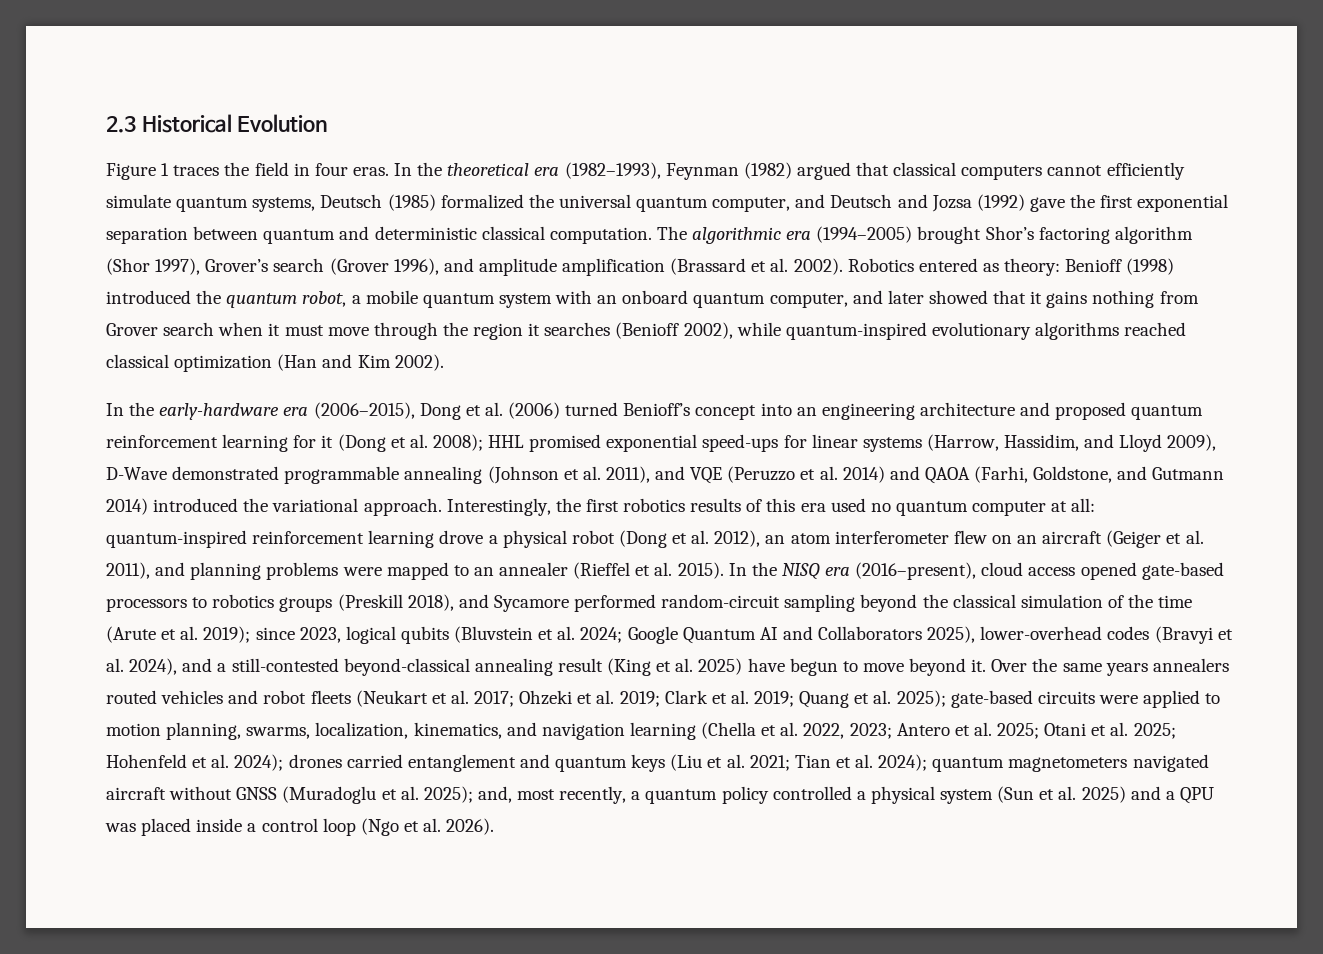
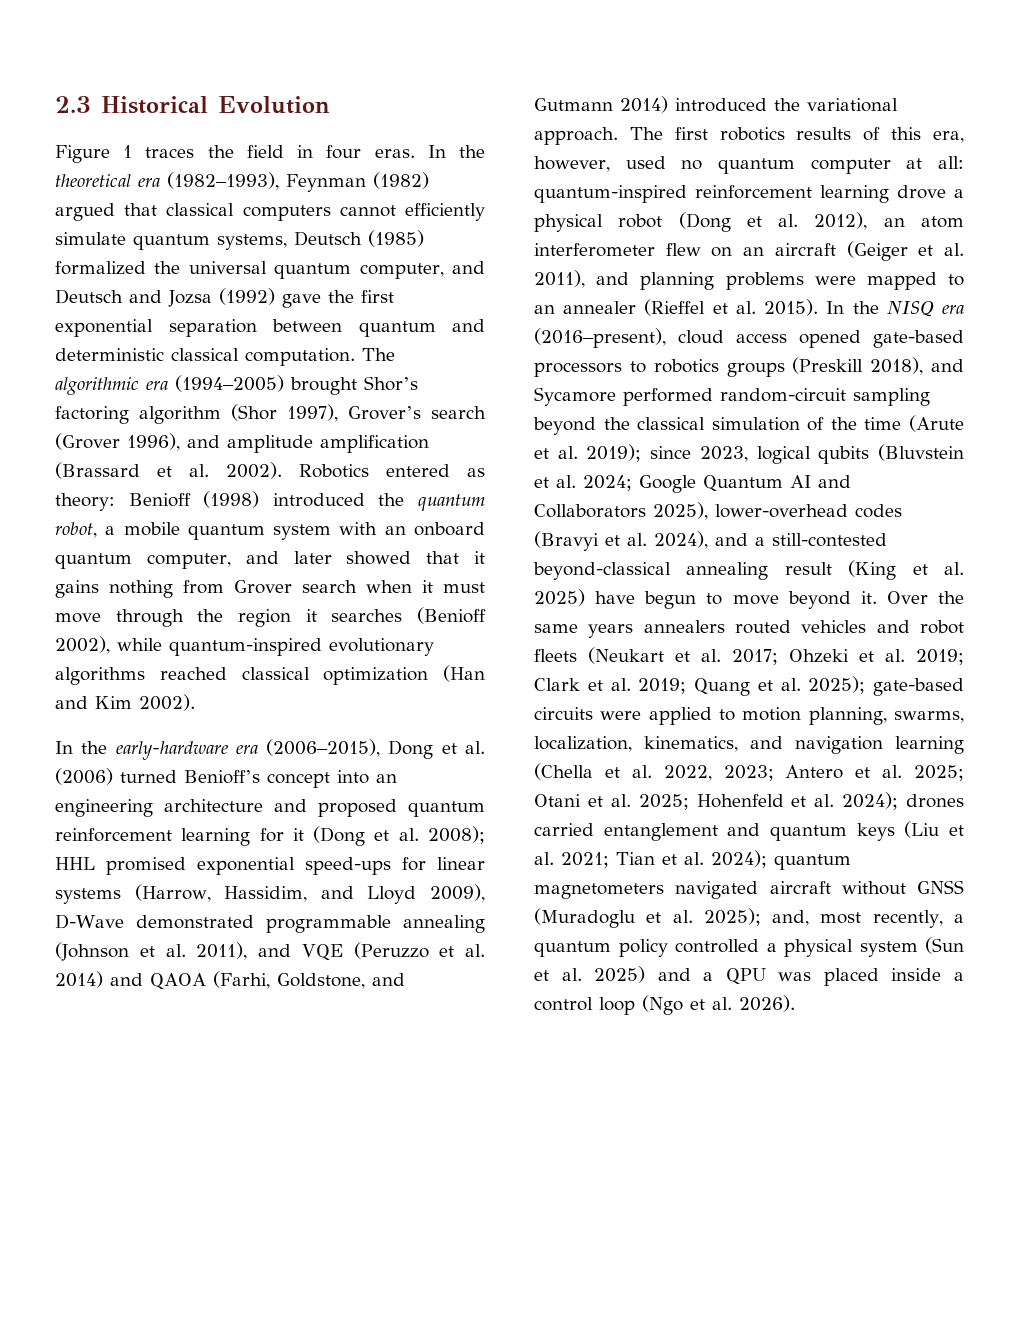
[446,498,581,516] Interestingly, the -> [629,127,663,140] The
[800,503,826,512] era -> [933,131,964,143] [534,156,610,172] era, however,

